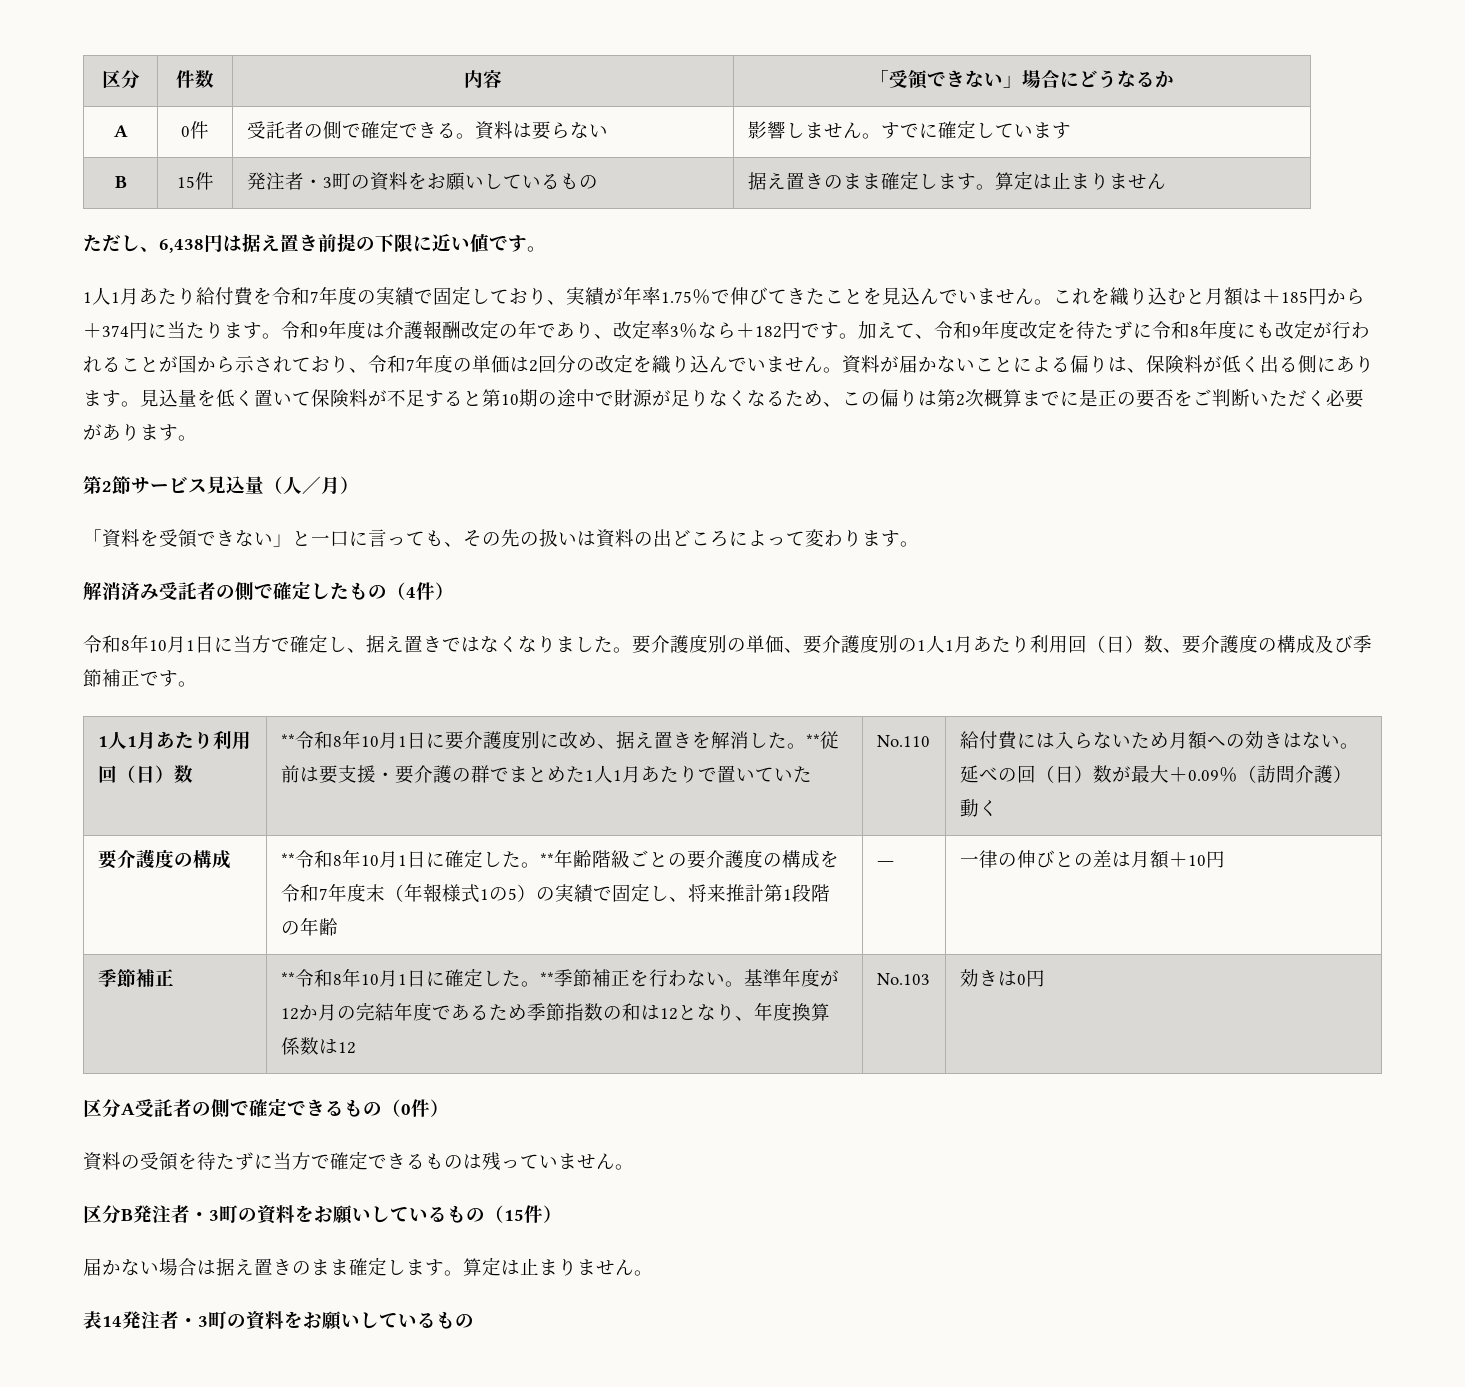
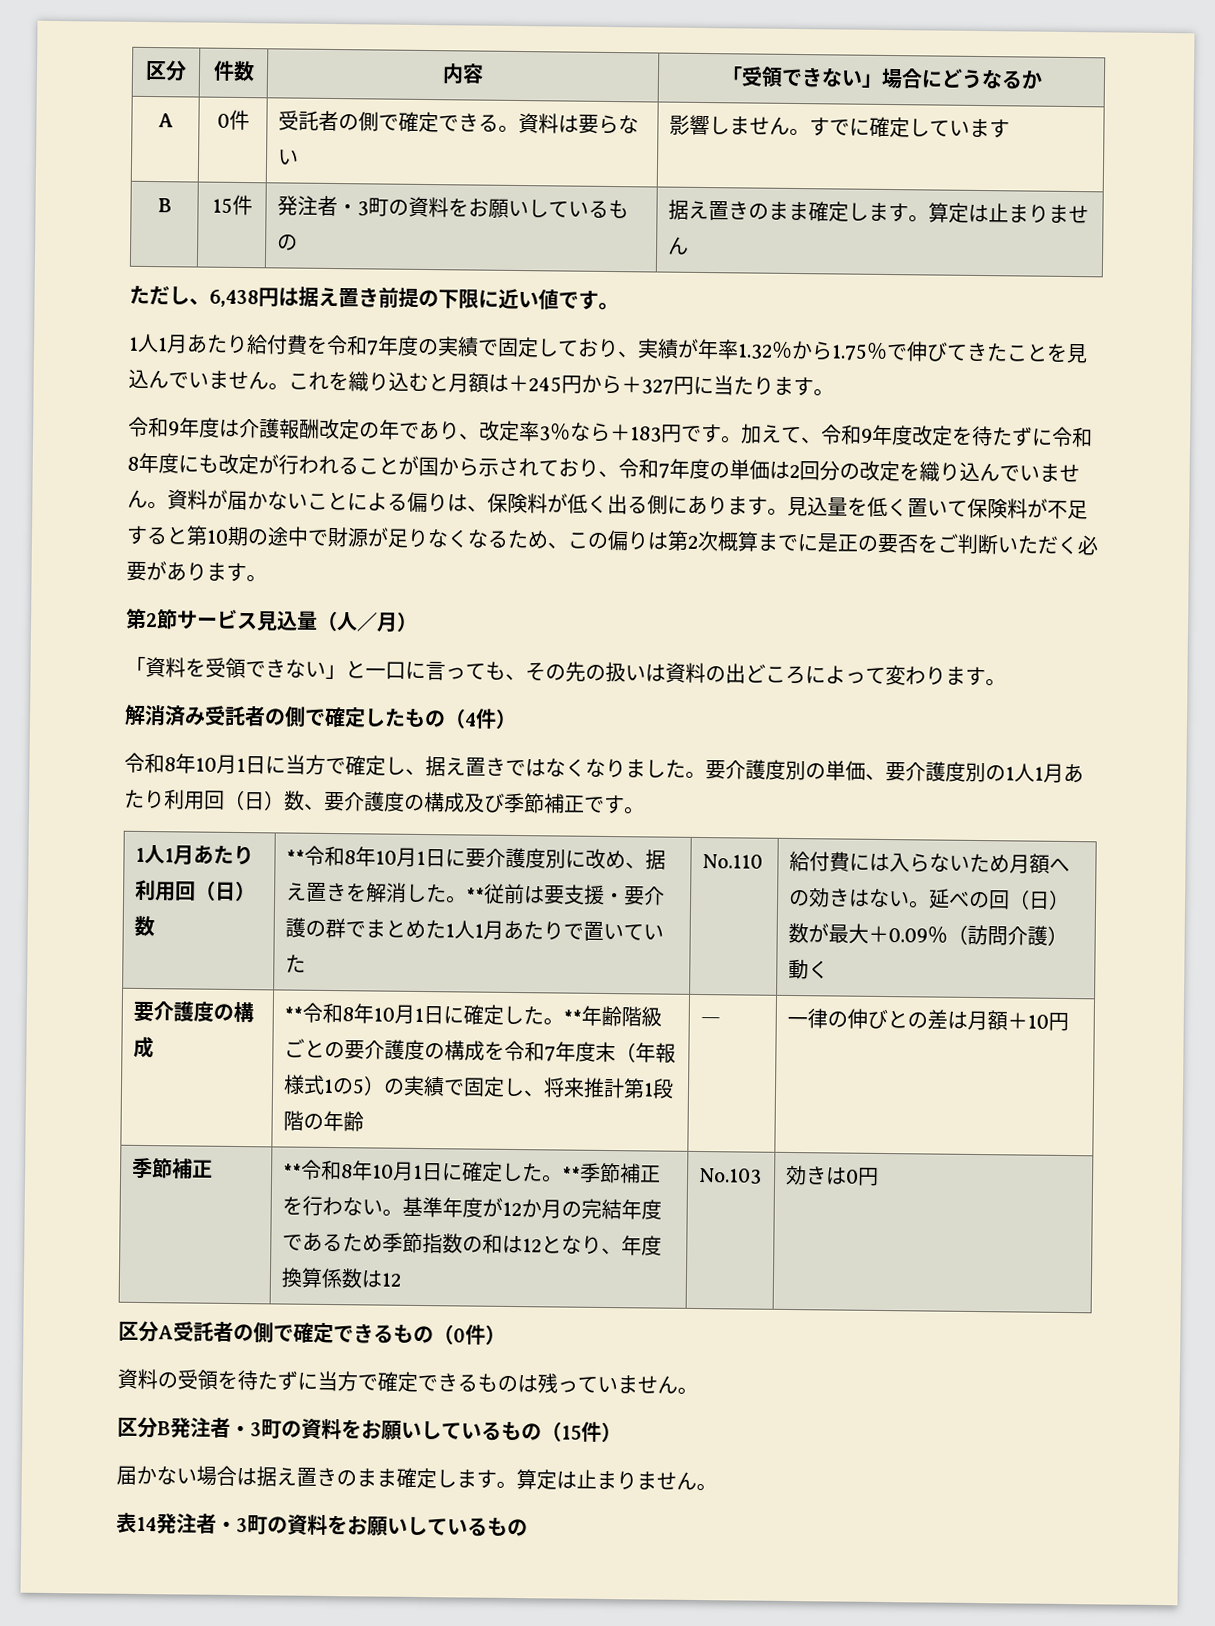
(661, 296) none -> [737,340,833,361] 1.32％から
[1281,291,1308,303] 185 -> [528,376,562,393] 245
[102,325,129,337] 374 -> [641,379,674,395] 327
(281, 336) none -> (834, 392) //
[755,326,782,338] 182 -> [630,426,662,443] 183

